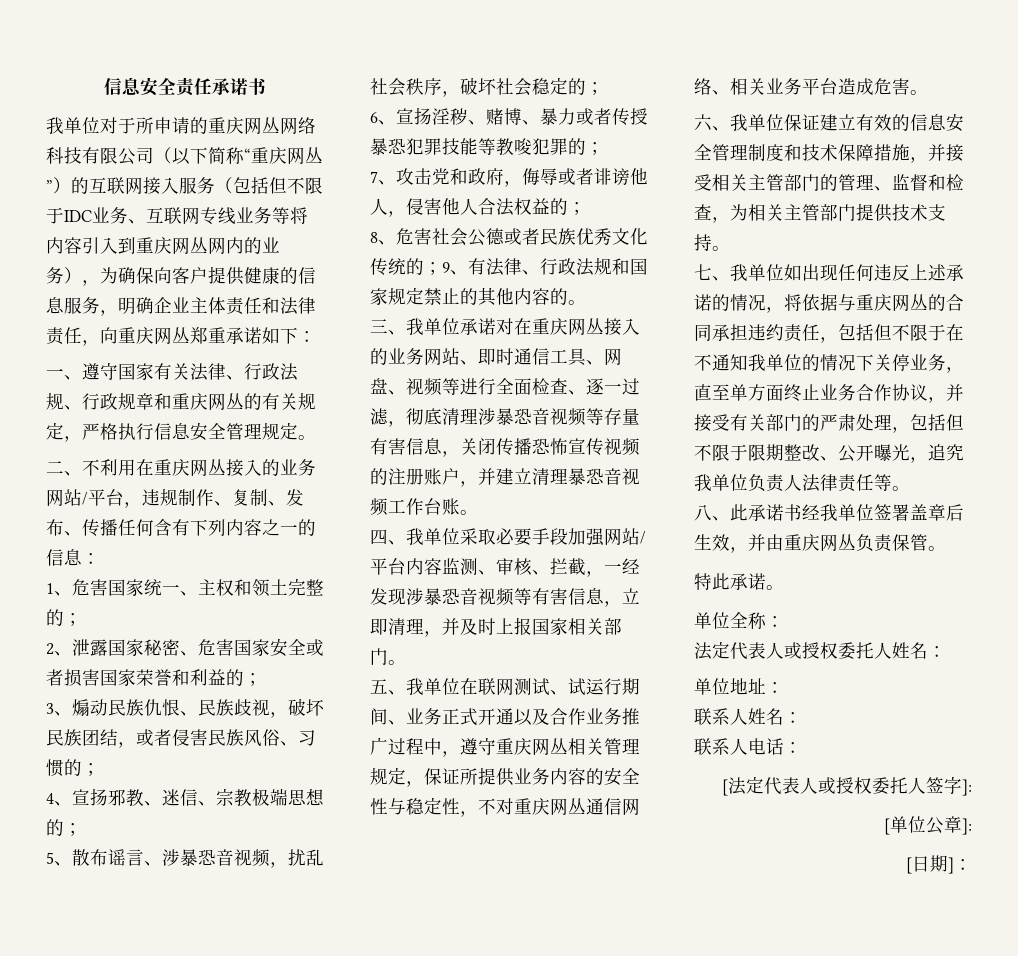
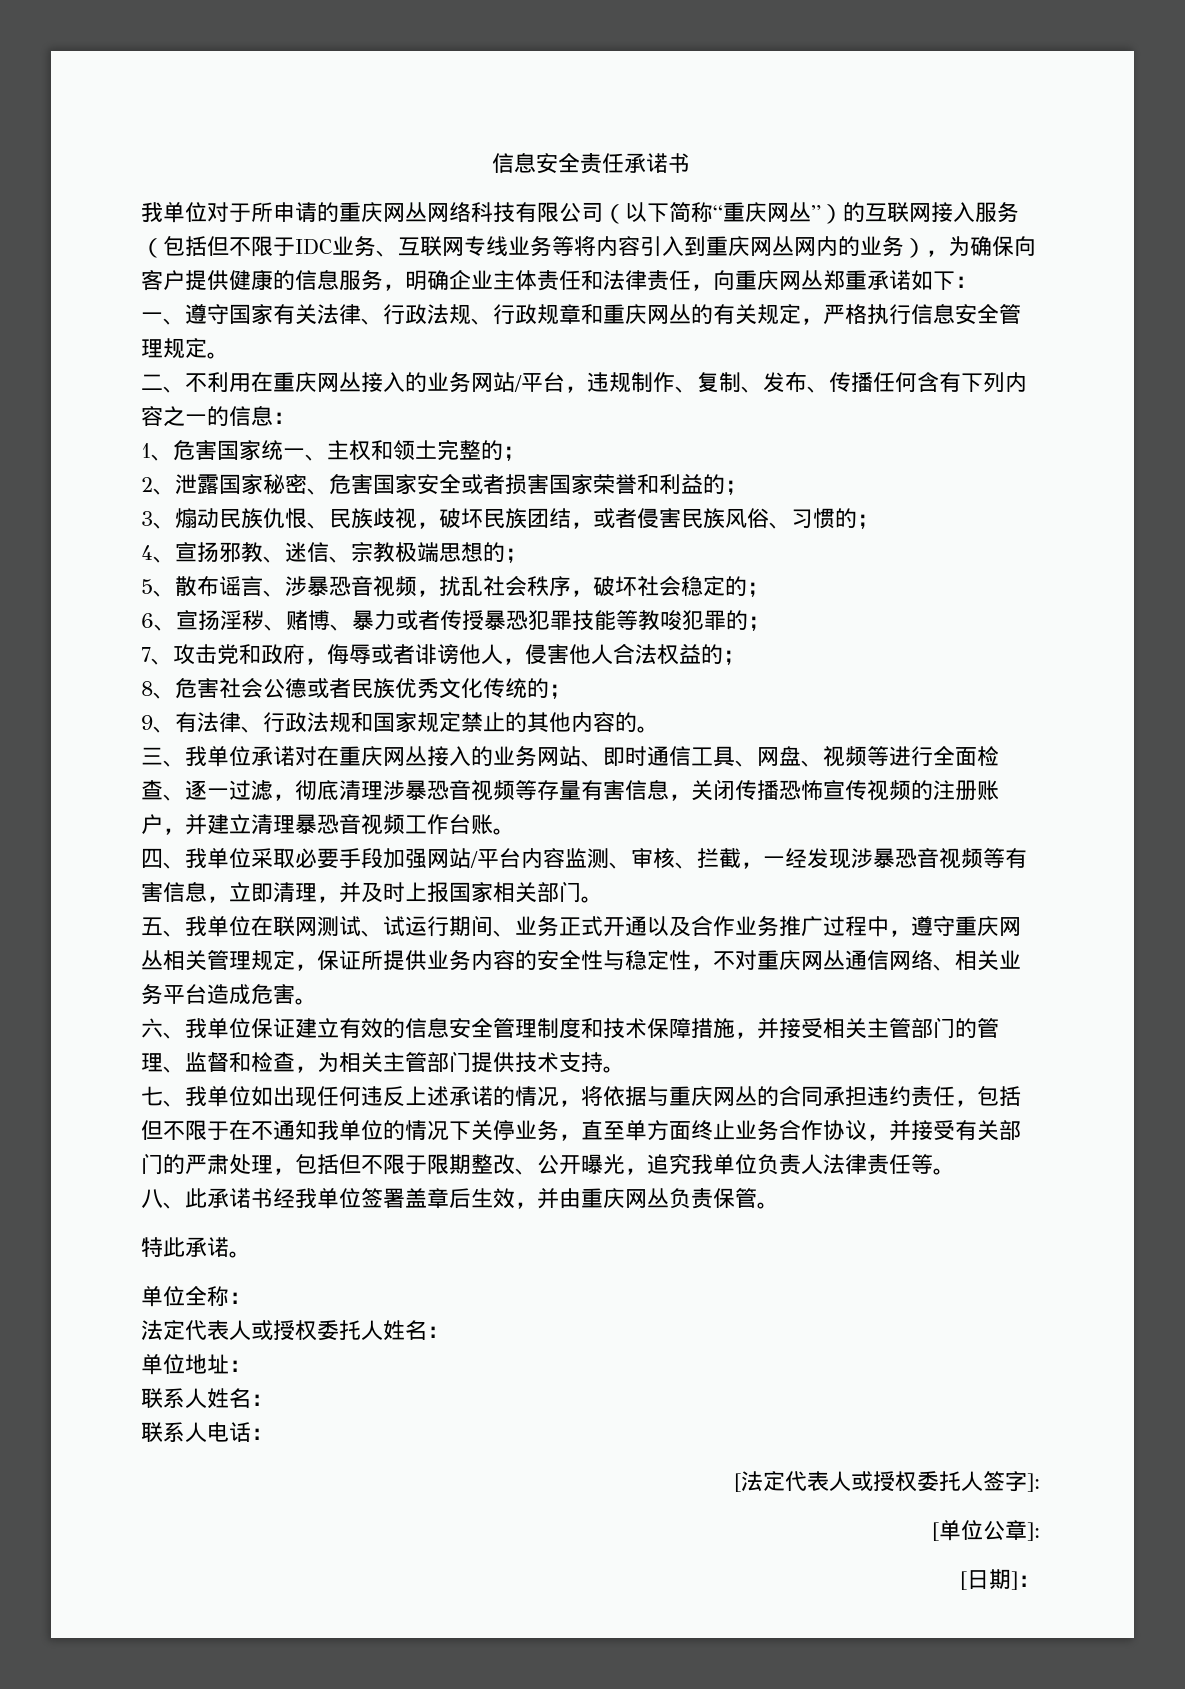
(442, 268) none -> (571, 691) //

